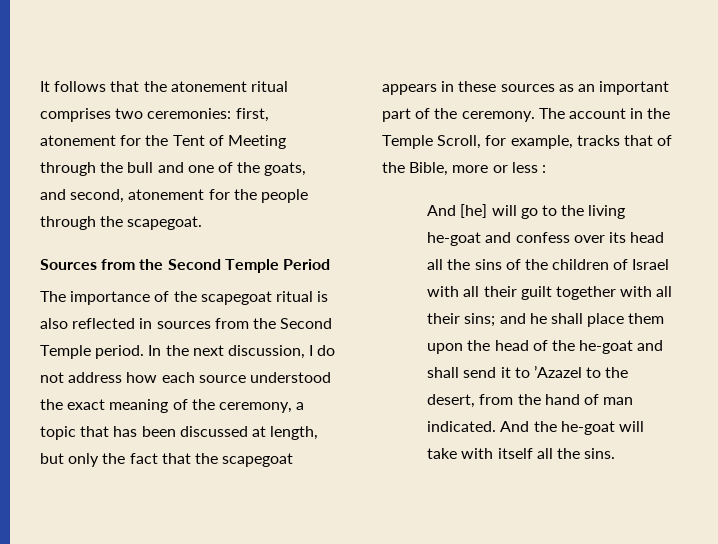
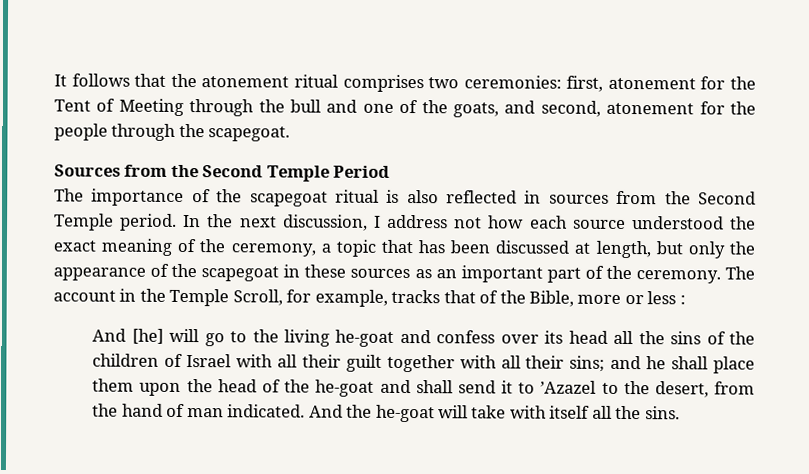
[317,345,336,356] [40,372,123,383] do not address -> [387,214,483,229] address not
[129,453,294,467] [382,84,437,95] fact that the scapegoat appears -> [53,263,280,282] appearance of the scapegoat

